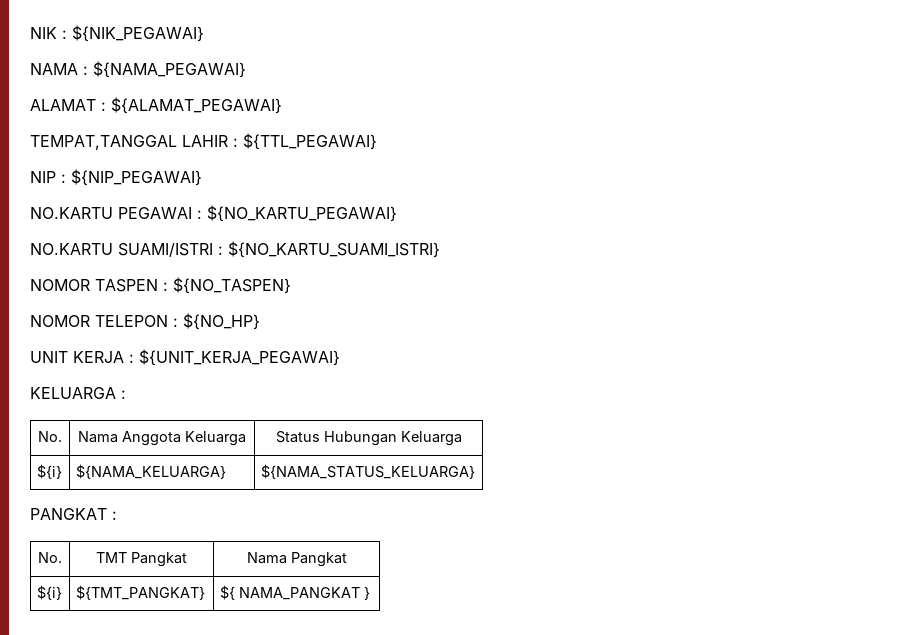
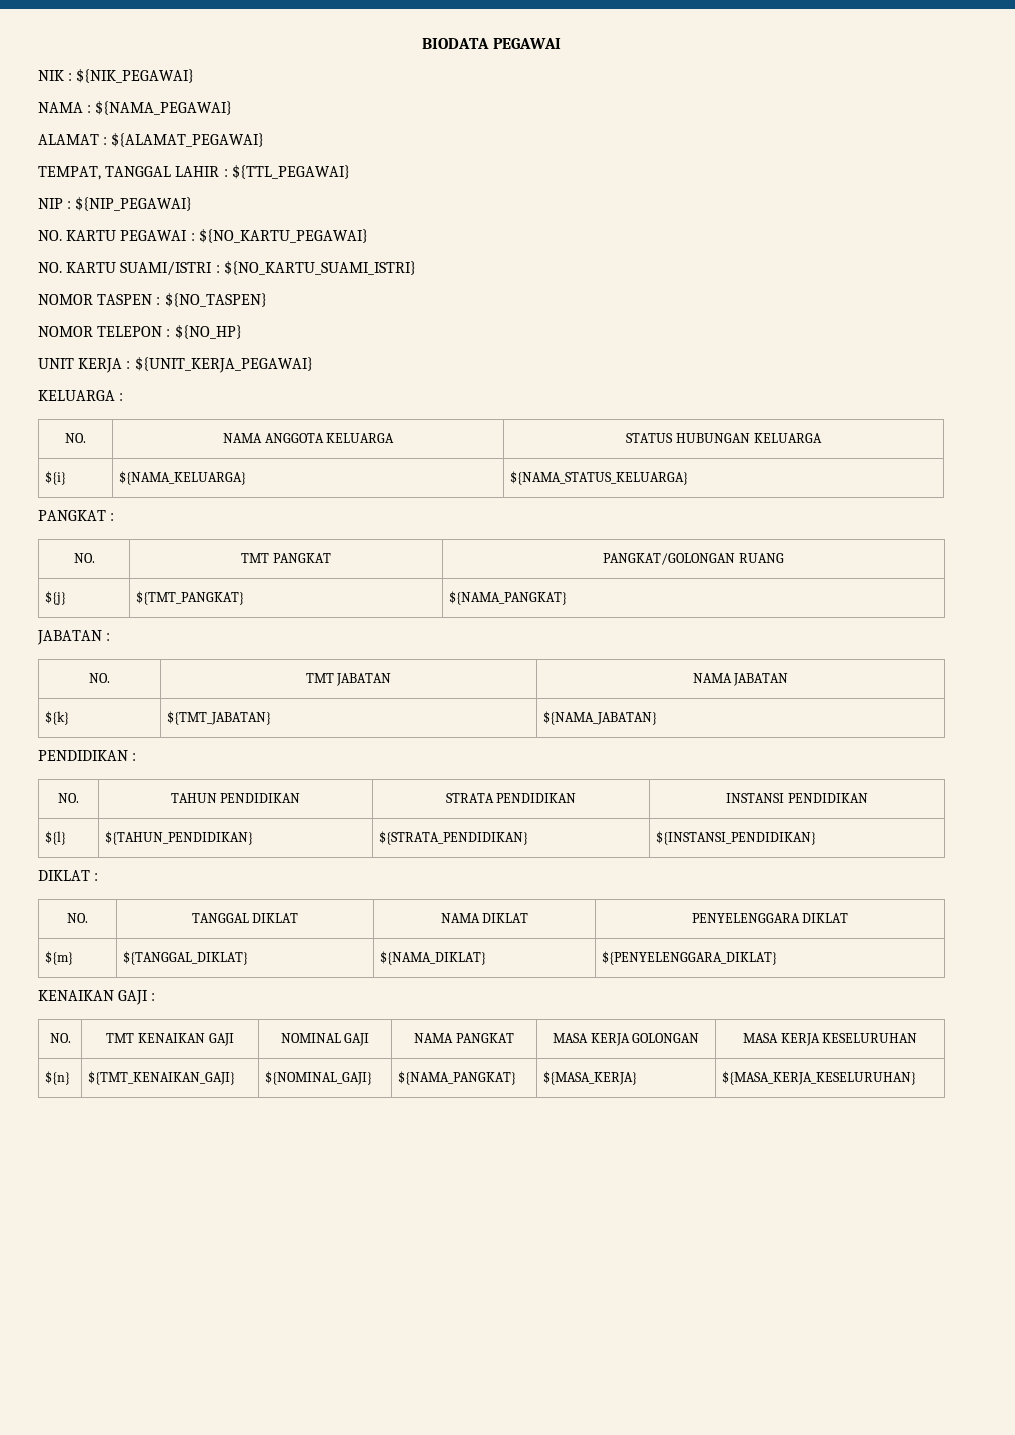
(30, 33) none -> [422,38,561,49] BIODATA PEGAWAI //
[30,135,177,150] TEMPAT,TANGGAL -> [38,166,172,180] TEMPAT, TANGGAL
[30,207,113,219] NO.KARTU -> [38,230,117,241] NO. KARTU
[30,243,113,255] NO.KARTU -> [38,262,117,273] NO. KARTU
[38,431,62,442] [78,431,246,446] [275,431,462,446] No. | Nama Anggota Keluarga | Status Hubungan Keluarga -> [65,433,86,443] [222,433,395,443] [626,433,822,443] NO. | NAMA ANGGOTA KELUARGA | STATUS HUBUNGAN KELUARGA
[38,552,62,563] [96,552,187,567] [246,552,347,567] [36,585,62,600] [75,585,205,600] [219,585,370,600] No. | TMT Pangkat | Nama Pangkat // ${i} | ${TMT_PANGKAT} | ${ NAMA_PANGKAT } -> [73,553,95,563] [241,553,331,563] [603,553,784,565] [44,591,66,605] [135,591,244,605] [448,591,567,605] [37,630,111,645] [89,673,110,683] [305,673,392,686] [692,673,789,686] [44,711,69,725] [166,711,271,725] [542,711,657,725] [38,750,137,761] [58,793,79,803] [170,793,301,803] [445,793,577,803] [726,793,868,803] [44,831,66,845] [104,831,253,845] [378,831,528,845] [655,831,816,845] [38,870,99,881] [67,913,88,923] [191,913,299,923] [440,913,529,923] [691,913,849,923] [44,951,73,965] [122,951,248,965] [379,951,486,965] [601,951,777,965] [38,990,156,1005] [49,1033,71,1043] [106,1033,234,1046] [280,1033,370,1046] [414,1033,514,1043] [552,1033,700,1046] [742,1033,918,1046] [44,1071,70,1085] [87,1071,235,1085] [264,1071,372,1085] [397,1071,516,1085] [542,1071,637,1085] [721,1071,916,1085] NO. | TMT PANGKAT | PANGKAT/GOLONGAN RUANG // ${j} | ${TMT_PANGKAT} | ${NAMA_PANGKAT} // JABATAN : // NO. | TMT JABATAN | NAMA JABATAN // ${k} | ${TMT_JABATAN} | ${NAMA_JABATAN} // PENDIDIKAN : // NO. | TAHUN PENDIDIKAN | STRATA PENDIDIKAN | INSTANSI PENDIDIKAN // ${l} | ${TAHUN_PENDIDIKAN} | ${STRATA_PENDIDIKAN} | ${INSTANSI_PENDIDIKAN} // DIKLAT : // NO. | TANGGAL DIKLAT | NAMA DIKLAT | PENYELENGGARA DIKLAT // ${m} | ${TANGGAL_DIKLAT} | ${NAMA_DIKLAT} | ${PENYELENGGARA_DIKLAT} // KENAIKAN GAJI : // NO. | TMT KENAIKAN GAJI | NOMINAL GAJI | NAMA PANGKAT | MASA KERJA GOLONGAN | MASA KERJA KESELURUHAN // ${n} | ${TMT_KENAIKAN_GAJI} | ${NOMINAL_GAJI} | ${NAMA_PANGKAT} | ${MASA_KERJA} | ${MASA_KERJA_KESELURUHAN}

